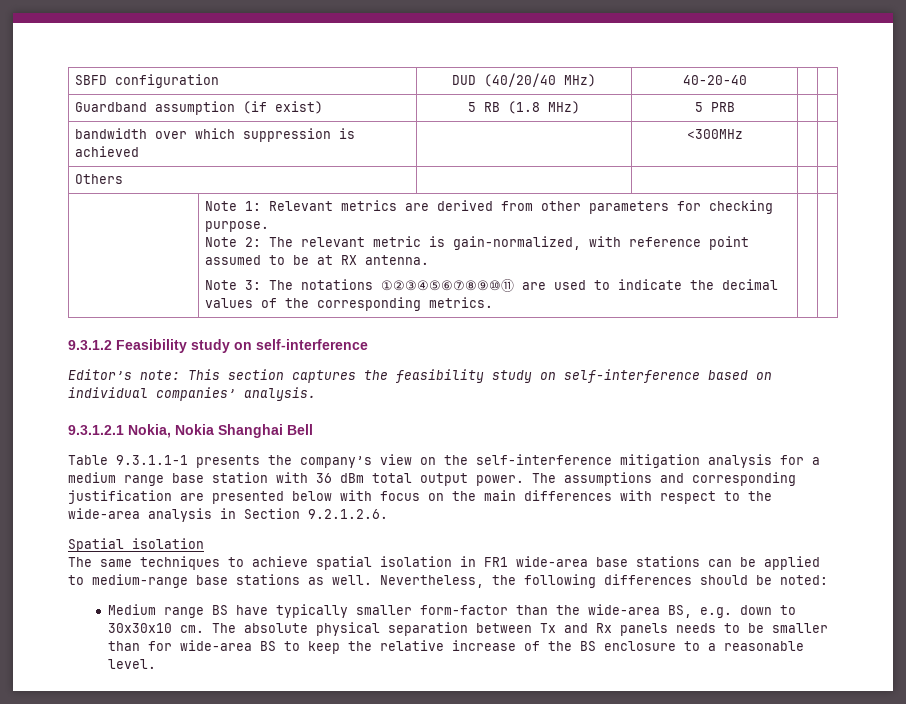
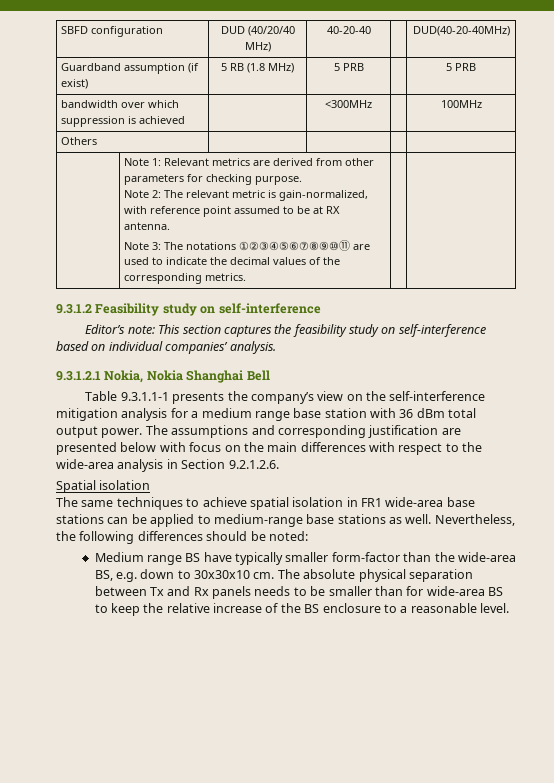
(747, 80) none -> [412,26,510,36] DUD(40-20-40MHz)
(735, 107) none -> [446,63,476,71] 5 PRB
(743, 134) none -> [440,100,482,108] 100MHz

